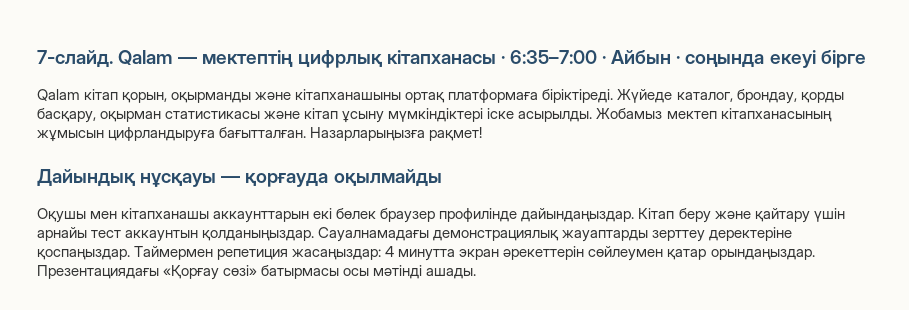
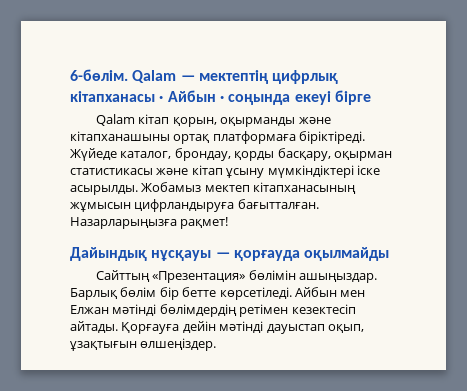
[37,50,113,68] 7-слайд. -> [70,69,128,81] 6-бөлім.
[509,50,607,64] 6:35–7:00 · -> (164, 99) none
[37,208,845,223] [37,227,793,242] [37,246,815,261] [37,265,477,280] Оқушы мен кітапханашы аккаунттарын екі бөлек браузер профилінде дайындаңыздар. Кітап беру және қайтару үшін арнайы тест аккаунтын қолданыңыздар. Сауалнамадағы демонстрациялық жауаптарды зерттеу деректеріне қоспаңыздар. Таймермен репетиция жасаңыздар: 4 минутта экран әрекеттерін сөйлеумен қатар орындаңыздар. Презентациядағы «Қорғау сөзі» батырмасы осы мәтінді ашады. -> [96,270,378,283] [70,287,366,300] [70,304,356,317] [70,321,364,334] [70,338,217,351] Сайттың «Презентация» бөлімін ашыңыздар. Барлық бөлім бір бетте көрсетіледі. Айбын мен Елжан мәтінді бөлімдердің ретімен кезектесіп айтады. Қорғауға дейін мәтінді дауыстап оқып, ұзақтығын өлшеңіздер.

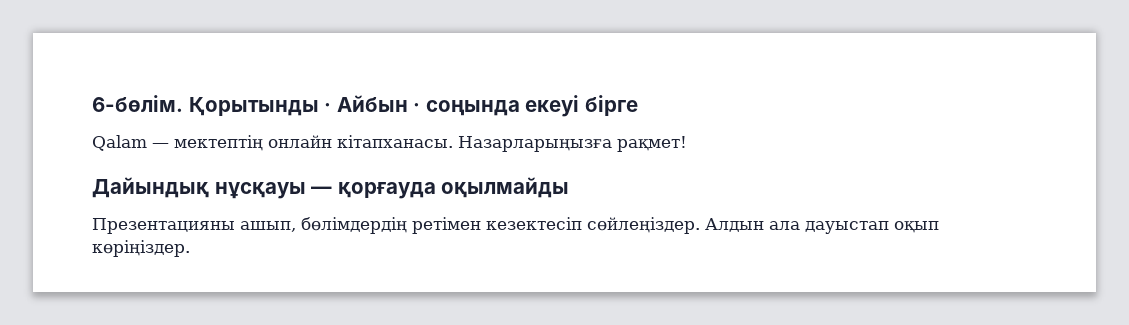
[132,70,339,84] [70,91,155,102] Qalam — мектептің цифрлық кітапханасы -> [188,97,319,116] Қорытынды
[138,114,331,127] [70,131,366,144] [70,148,392,161] [70,165,380,178] [70,182,357,195] [70,199,319,212] кітап қорын, оқырманды және кітапханашыны ортақ платформаға біріктіреді. Жүйеде каталог, брондау, қорды басқару, оқырман статистикасы және кітап ұсыну мүмкіндіктері іске асырылды. Жобамыз мектеп кітапханасының жұмысын цифрландыруға бағытталған. -> [152,135,453,151] — мектептің онлайн кітапханасы.
[96,270,378,283] [70,287,366,300] [70,304,356,317] [70,321,364,334] [70,338,217,351] Сайттың «Презентация» бөлімін ашыңыздар. Барлық бөлім бір бетте көрсетіледі. Айбын мен Елжан мәтінді бөлімдердің ретімен кезектесіп айтады. Қорғауға дейін мәтінді дауыстап оқып, ұзақтығын өлшеңіздер. -> [92,217,939,234] [92,240,190,257] Презентацияны ашып, бөлімдердің ретімен кезектесіп сөйлеңіздер. Алдын ала дауыстап оқып көріңіздер.

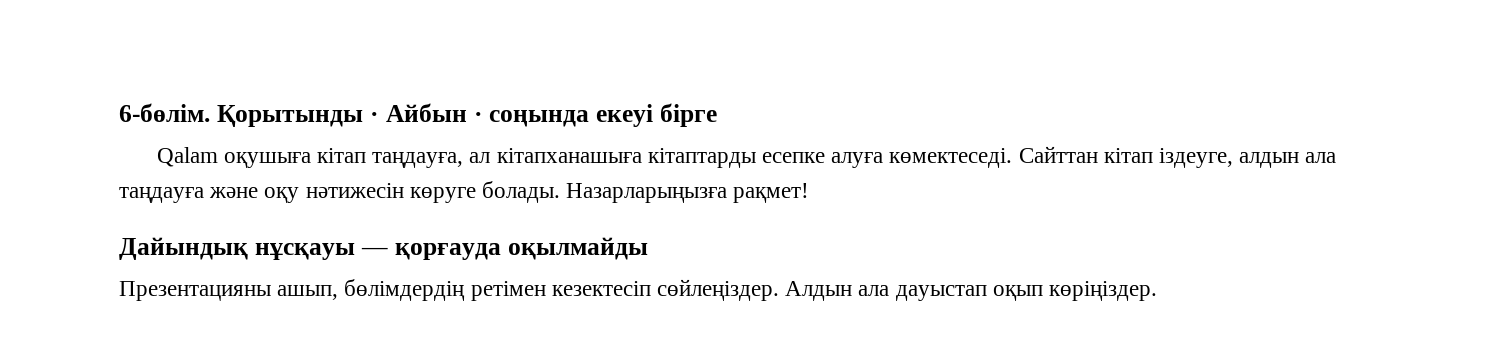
[152,135,453,151] — мектептің онлайн кітапханасы. -> [223,146,1337,168] [119,181,561,203] оқушыға кітап таңдауға, ал кітапханашыға кітаптарды есепке алуға көмектеседі. Сайттан кітап іздеуге, алдын ала таңдауға және оқу нәтижесін көруге болады.

